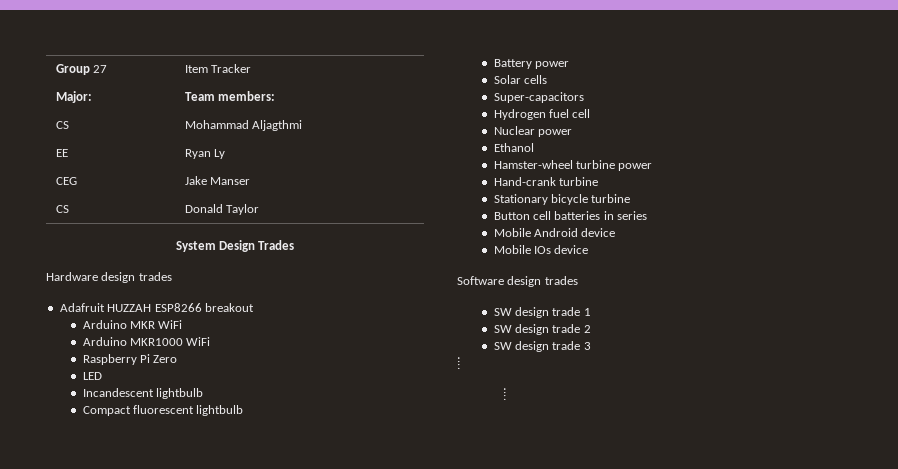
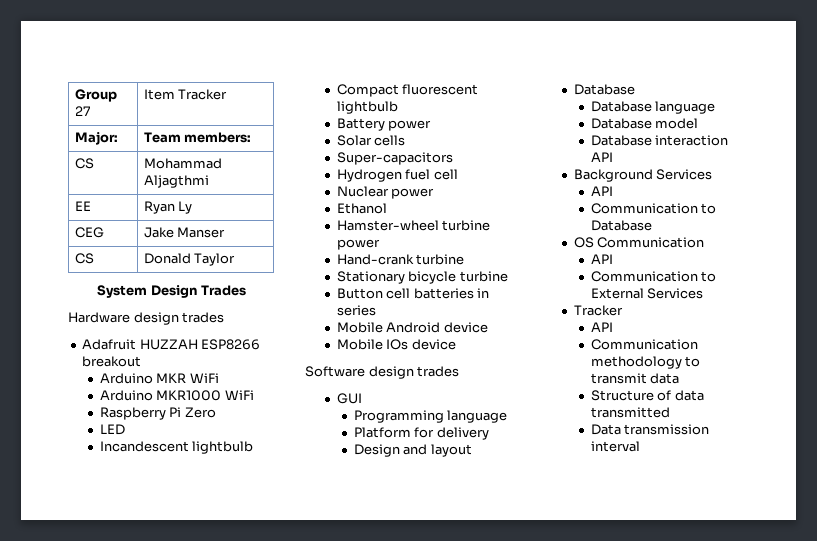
[493,307,591,318] [493,324,591,335] [493,341,591,352] [457,357,460,369] [502,388,506,400] SW design trade 1 // SW design trade 2 // SW design trade 3 // ⁞ // ⁞ -> [336,393,362,404] [353,410,508,423] [353,427,489,440] [353,444,472,457] [573,84,635,95] [590,101,716,114] [590,118,699,129] [590,135,729,146] [590,152,613,162] [573,169,713,182] [590,186,613,196] [590,203,717,214] [590,220,652,231] [573,237,705,248] [590,254,613,264] [590,271,717,282] [590,288,704,299] [573,305,623,316] [590,322,613,332] [590,339,698,350] [590,356,701,369] [590,373,680,384] [590,390,704,401] [590,407,670,418] [590,424,710,435] [590,441,640,452] GUI // Programming language // Platform for delivery // Design and layout // Database // Database language // Database model // Database interaction API // Background Services // API // Communication to Database // OS Communication // API // Communication to External Services // Tracker // API // Communication methodology to transmit data // Structure of data transmitted // Data transmission interval

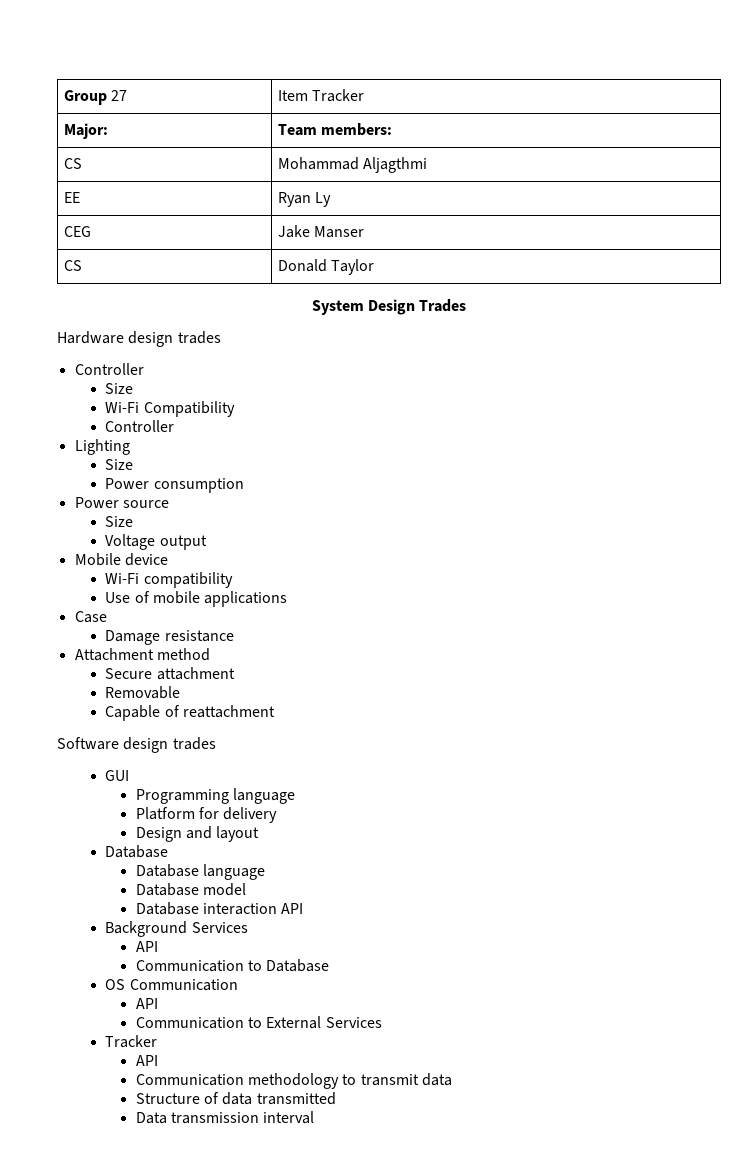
[82,339,261,350] [82,356,142,367] [99,373,219,384] [99,390,254,401] [99,407,216,420] [99,424,125,435] [99,441,254,454] [336,84,479,97] [336,101,398,114] [336,118,432,131] [336,135,406,146] [336,152,453,165] [336,169,458,182] [336,186,435,199] [336,203,387,214] [336,220,491,231] [336,239,380,250] [336,254,465,265] [336,271,508,284] [336,288,490,299] [336,305,376,316] [336,322,488,333] [336,339,456,350] Adafruit HUZZAH ESP8266 breakout // Arduino MKR WiFi // Arduino MKR1000 WiFi // Raspberry Pi Zero // LED // Incandescent lightbulb // Compact fluorescent lightbulb // Battery power // Solar cells // Super-capacitors // Hydrogen fuel cell // Nuclear power // Ethanol // Hamster-wheel turbine power // Hand-crank turbine // Stationary bicycle turbine // Button cell batteries in series // Mobile Android device // Mobile IOs device -> [74,363,144,375] [105,383,134,394] [105,401,235,417] [105,420,175,432] [74,439,130,455] [105,459,134,470] [105,478,244,493] [74,497,169,508] [105,516,134,527] [105,534,207,550] [74,553,168,566] [105,572,233,588] [105,591,288,607] [74,611,107,623] [105,630,234,645] [74,648,210,661] [105,667,235,680] [105,686,181,699] [105,705,275,721] Controller // Size // Wi-Fi Compatibility // Controller // Lighting // Size // Power consumption // Power source // Size // Voltage output // Mobile device // Wi-Fi compatibility // Use of mobile applications // Case // Damage resistance // Attachment method // Secure attachment // Removable // Capable of reattachment

